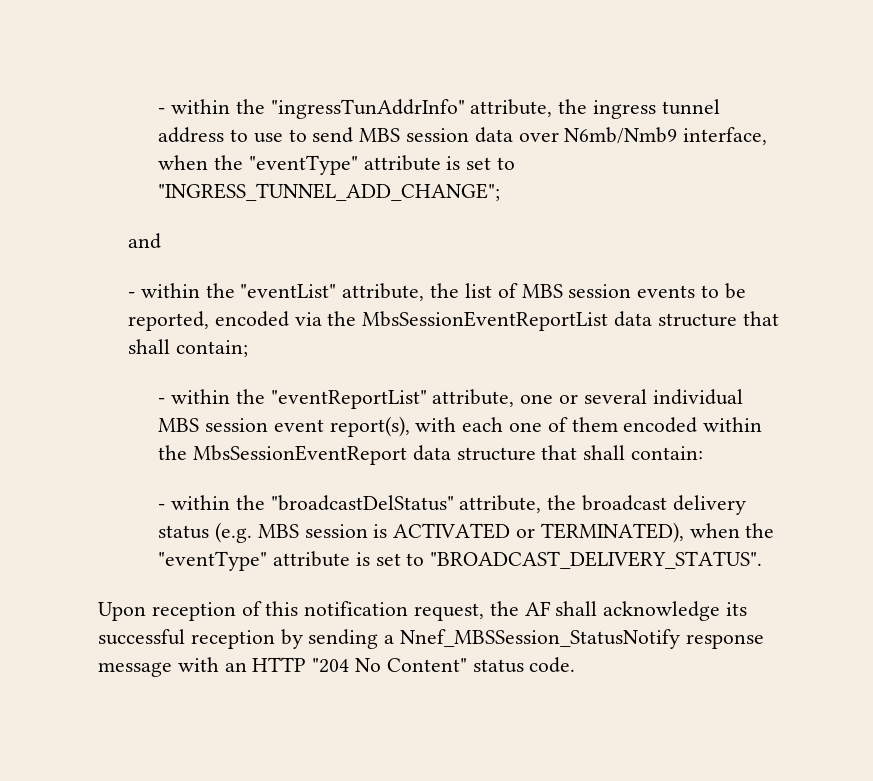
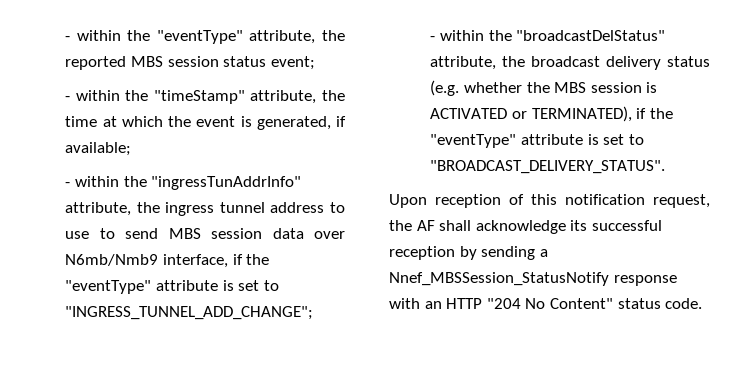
[158,99,265,114] - within the -> [65,30,345,44] [65,56,315,70] [65,90,345,104] [65,116,346,130] [65,142,132,156] [65,176,147,187] - within the "eventType" attribute, the reported MBS session status event; // - within the "timeStamp" attribute, the time at which the event is generated, if available; // - within the
[158,155,209,170] when -> [232,254,243,265] if
[128,233,162,249] [128,283,746,301] [128,311,779,331] [128,339,248,357] [158,389,743,409] [158,416,763,437] [158,445,703,465] // and // - within the "eventList" attribute, the list of MBS session events to be reported, encoded via the MbsSessionEventReportList data structure that shall contain; // - within the "eventReportList" attribute, one or several individual MBS session event report(s), with each one of them encoded within the MbsSessionEventReport data structure that shall contain: -> (314, 313) none
(252, 532) none -> [463,82,550,93] whether the
[689,523,740,538] when -> [636,108,647,119] if
[98,662,172,677] message -> (677, 280) none

